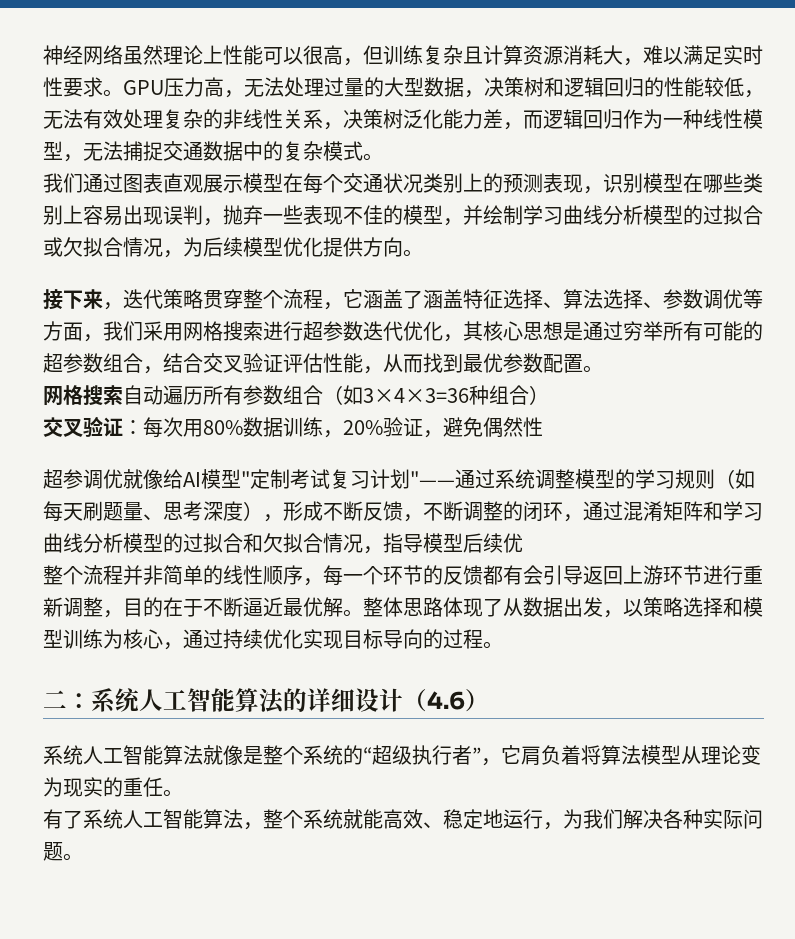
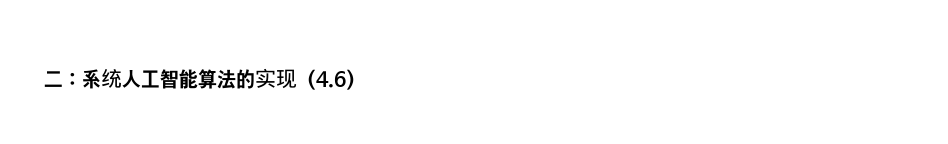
[43,45,763,66] [43,77,764,98] [43,109,763,130] [43,141,383,162] [43,173,763,194] [43,205,763,226] [43,237,423,258] [43,289,763,310] [43,321,763,342] [43,353,603,374] [43,385,549,406] [43,416,543,438] [43,469,755,489] [43,501,763,522] [43,533,523,554] [43,565,763,586] [43,597,763,618] [43,629,503,650] 神经网络虽然理论上性能可以很高，但训练复杂且计算资源消耗大，难以满足实时性要求。GPU压力高，无法处理过量的大型数据，决策树和逻辑回归的性能较低，无法有效处理复杂的非线性关系，决策树泛化能力差，而逻辑回归作为一种线性模型，无法捕捉交通数据中的复杂模式。 // 我们通过图表直观展示模型在每个交通状况类别上的预测表现，识别模型在哪些类别上容易出现误判，抛弃一些表现不佳的模型，并绘制学习曲线分析模型的过拟合或欠拟合情况，为后续模型优化提供方向。 // 接下来，迭代策略贯穿整个流程，它涵盖了涵盖特征选择、算法选择、参数调优等方面，我们采用网格搜索进行超参数迭代优化，其核心思想是通过穷举所有可能的超参数组合，结合交叉验证评估性能，从而找到最优参数配置。 // 网格搜索自动遍历所有参数组合（如3×4×3=36种组合） // 交叉验证：每次用80%数据训练，20%验证，避免偶然性 // 超参调优就像给AI模型"定制考试复习计划"——通过系统调整模型的学习规则（如每天刷题量、思考深度），形成不断反馈，不断调整的闭环，通过混淆矩阵和学习曲线分析模型的过拟合和欠拟合情况，指导模型后续优 // 整个流程并非简单的线性顺序，每一个环节的反馈都有会引导返回上游环节进行重新调整，目的在于不断逼近最优解。整体思路体现了从数据出发，以策略选择和模型训练为核心，通过持续优化实现目标导向的过程。 // -> (44, 79) none
[307,688,403,712] 详细设计 -> [255,68,297,89] 实现
[43,745,761,766] [43,777,183,797] [43,809,763,830] [43,842,83,861] // 系统人工智能算法就像是整个系统的“超级执行者”，它肩负着将算法模型从理论变为现实的重任。 // 有了系统人工智能算法，整个系统就能高效、稳定地运行，为我们解决各种实际问题。 -> (365, 79) none

